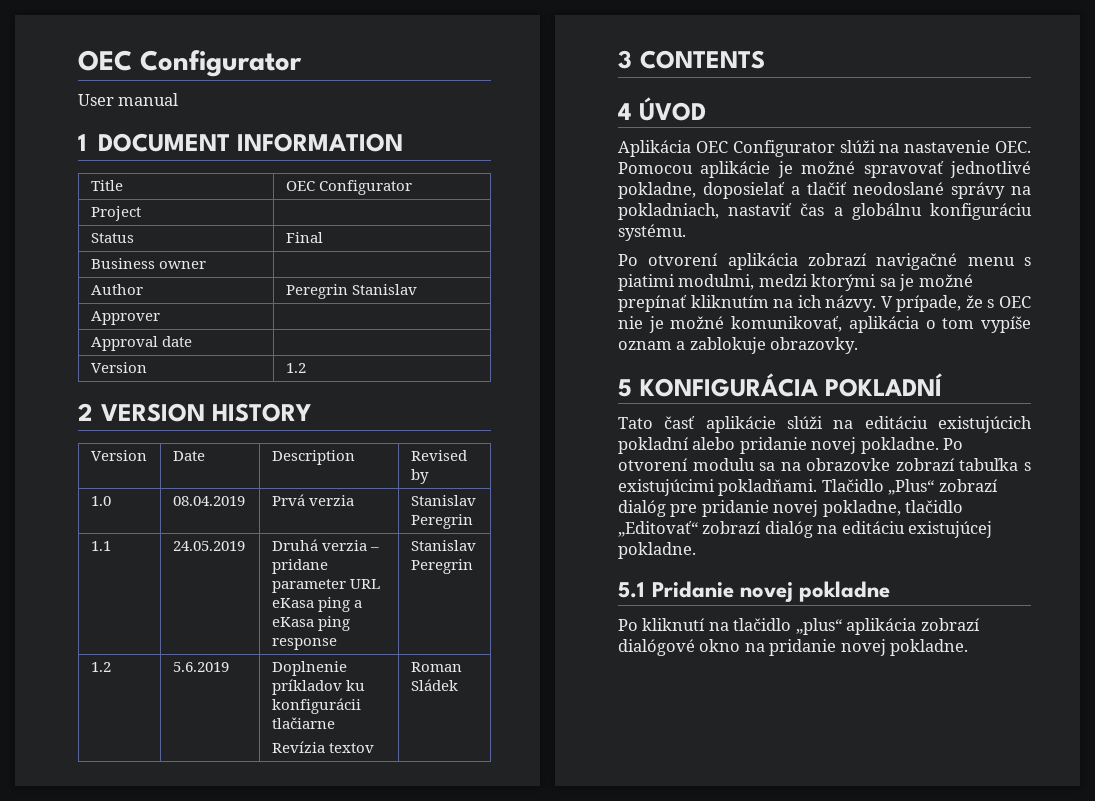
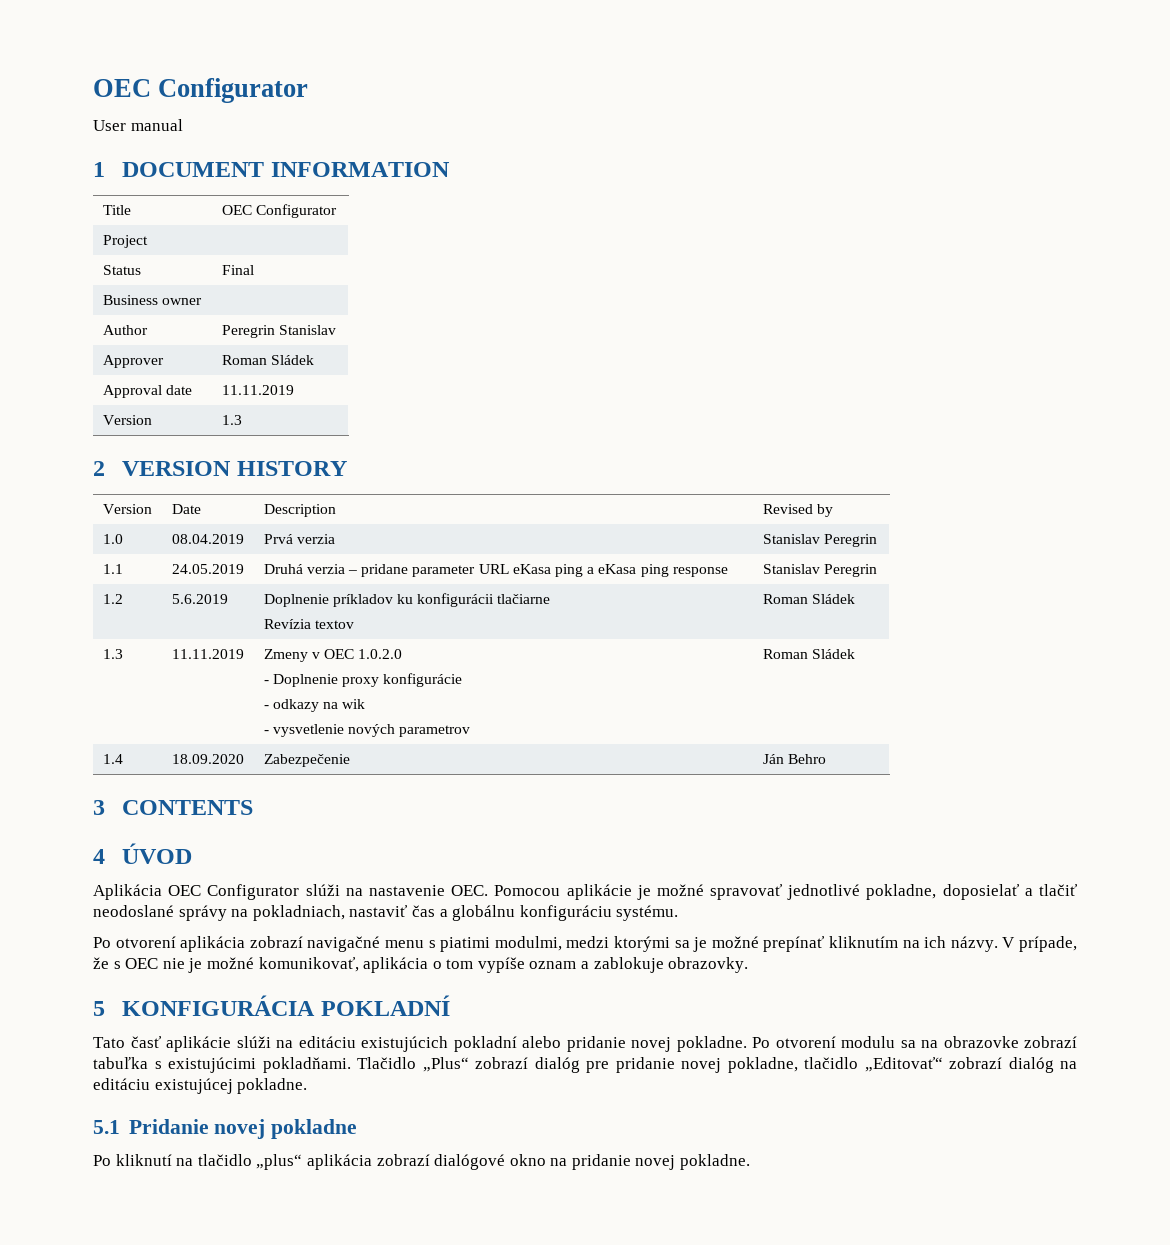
(160, 318) none -> [221,355,314,365] Roman Sládek
[90,362,147,373] [285,363,306,373] // Version | 1.2 -> [221,385,294,395] [102,415,152,425] [221,415,242,425] 11.11.2019 // Version | 1.3
(458, 685) none -> [102,649,123,659] [171,649,244,659] [263,649,403,662] [263,673,463,687] [263,699,366,712] [263,724,471,737] [762,649,855,659] [102,754,123,764] [171,754,244,764] [263,754,350,767] [762,754,826,764] // 1.3 | 11.11.2019 | Zmeny v OEC 1.0.2.0 // - Doplnenie proxy konfigurácie // - odkazy na wik // - vysvetlenie nových parametrov | Roman Sládek // 1.4 | 18.09.2020 | Zabezpečenie | Ján Behro

